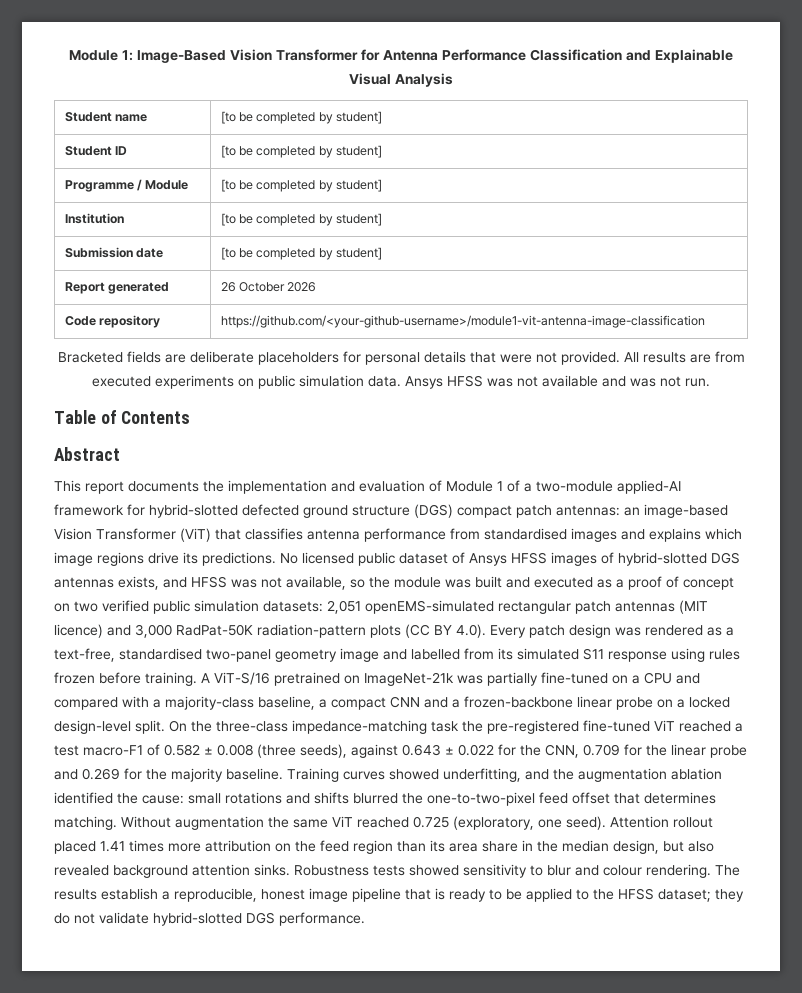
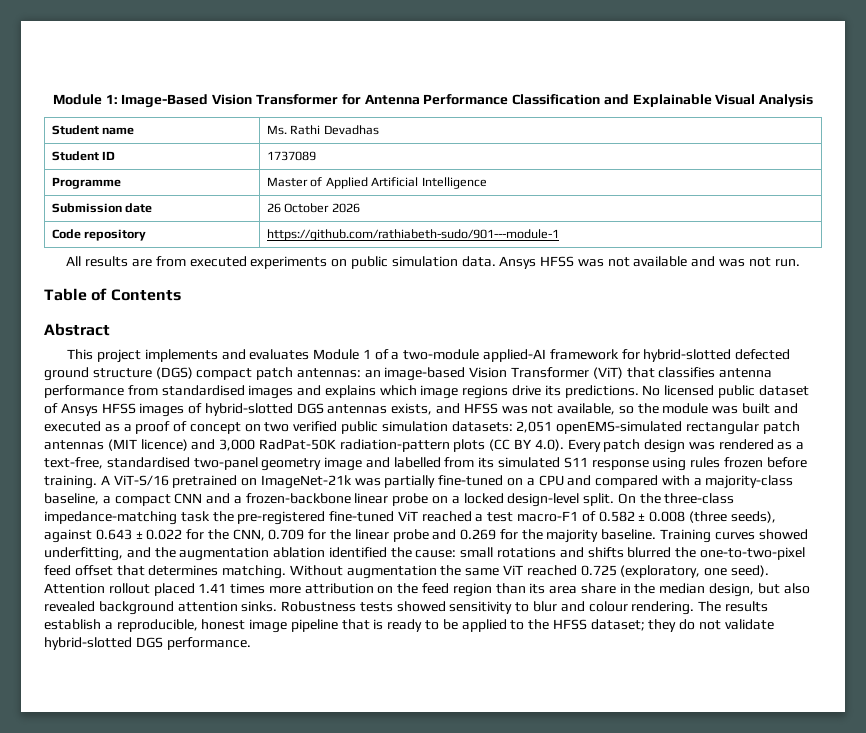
[220,111,383,124] [64,146,128,156] [220,145,383,158] [64,179,189,192] [220,179,383,192] [64,213,124,224] [220,213,383,226] [64,247,164,258] [220,247,383,260] [64,282,170,294] [to be completed by student] // Student ID | [to be completed by student] // Programme / Module | [to be completed by student] // Institution | [to be completed by student] // Submission date | [to be completed by student] // Report generated -> [267,125,379,135] [52,151,116,161] [267,151,317,161] [52,177,122,189] [267,177,487,189] [52,203,153,213] Ms. Rathi Devadhas // Student ID | 1737089 // Programme | Master of Applied Artificial Intelligence // Submission date
[220,315,705,328] [57,351,620,365] https://github.com/<your-github-username>/module1-vit-antenna-image-classification // Bracketed fields are deliberate placeholders for personal details that were not provided. -> [267,229,560,241] https://github.com/rathiabeth-sudo/901---module-1 //
[85,480,442,494] report documents the implementation and evaluation of -> [97,349,310,363] project implements and evaluates

